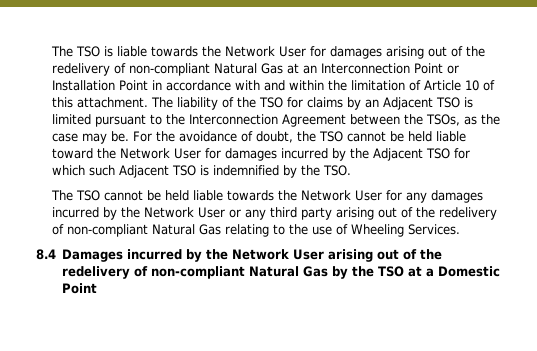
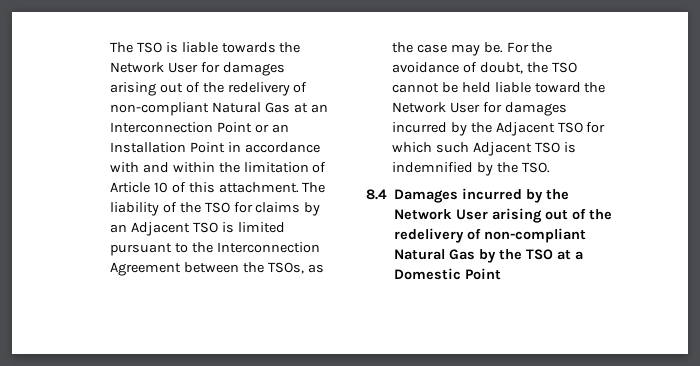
(459, 69) none -> [271,124,289,133] an
[50,190,483,203] [51,207,497,220] [51,224,460,237] // The TSO cannot be held liable towards the Network User for any damages incurred by the Network User or any third party arising out of the redelivery of non-compliant Natural Gas relating to the use of Wheeling Services. -> (550, 167) none

